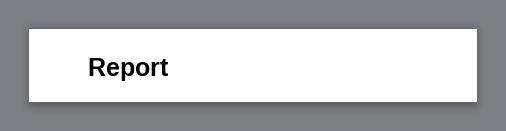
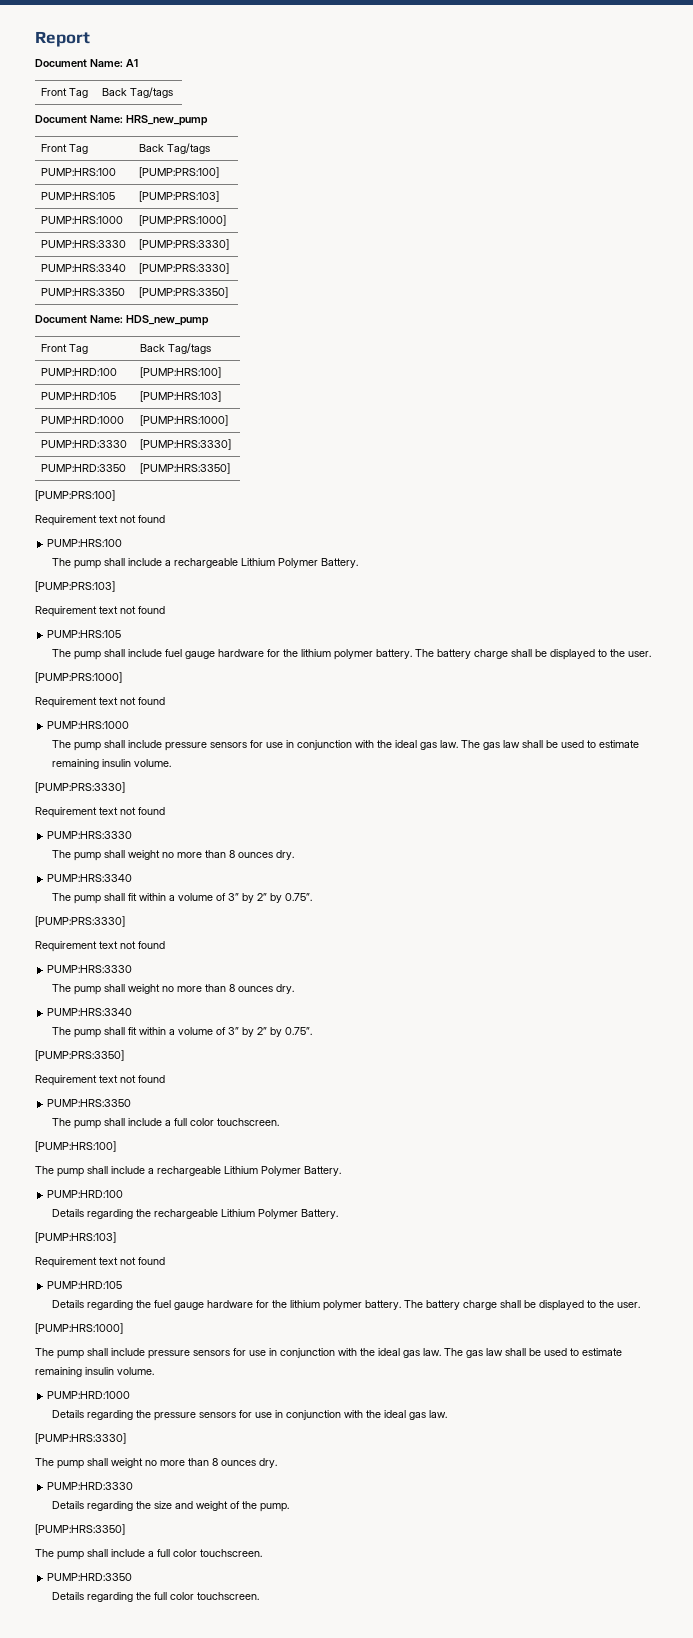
(169, 69) none -> [35,59,138,67] [41,88,89,98] [102,87,174,98] [35,115,208,126] [41,144,89,154] [139,143,211,154] [41,168,117,176] [139,167,220,178] [41,192,116,200] [139,191,220,202] [41,216,124,224] [139,215,227,226] [41,240,127,248] [139,239,230,250] [41,264,127,272] [139,263,230,274] [41,288,126,296] [139,287,229,298] [35,315,209,326] [41,344,89,354] [140,343,212,354] [41,368,118,376] [140,367,222,378] [41,392,117,400] [140,391,222,402] [41,416,125,424] [140,415,229,426] [41,440,128,448] [140,439,232,450] [41,464,127,472] [140,463,231,474] [35,490,115,501] [35,515,165,526] [47,539,123,547] [52,558,359,569] [35,581,115,592] [35,606,165,617] [47,630,122,638] [52,649,652,660] [35,672,122,683] [35,697,165,708] [47,721,130,729] [52,740,640,751] [52,759,172,769] [35,782,125,793] [35,807,165,818] [47,831,133,839] [52,850,295,861] [47,874,133,882] [52,893,313,904] [35,916,125,927] [35,941,165,952] [47,965,133,973] [52,984,295,995] [47,1008,133,1016] [52,1027,313,1038] [35,1050,124,1061] [35,1075,165,1086] [47,1099,132,1107] [52,1118,280,1129] [35,1141,116,1152] [35,1166,341,1177] [47,1190,124,1198] [52,1209,339,1219] [35,1232,116,1243] [35,1257,165,1268] [47,1281,123,1289] [52,1300,641,1311] [35,1323,123,1334] [35,1348,622,1359] [35,1367,154,1377] [47,1391,131,1399] [52,1410,448,1421] [35,1433,126,1444] [35,1458,277,1469] [47,1482,134,1490] [52,1501,290,1512] [35,1524,125,1535] [35,1549,262,1560] [47,1573,133,1581] [52,1592,260,1602] // Document Name: A1 // Front Tag | Back Tag/tags // Document Name: HRS_new_pump // Front Tag | Back Tag/tags // PUMP:HRS:100 | [PUMP:PRS:100] // PUMP:HRS:105 | [PUMP:PRS:103] // PUMP:HRS:1000 | [PUMP:PRS:1000] // PUMP:HRS:3330 | [PUMP:PRS:3330] // PUMP:HRS:3340 | [PUMP:PRS:3330] // PUMP:HRS:3350 | [PUMP:PRS:3350] // Document Name: HDS_new_pump // Front Tag | Back Tag/tags // PUMP:HRD:100 | [PUMP:HRS:100] // PUMP:HRD:105 | [PUMP:HRS:103] // PUMP:HRD:1000 | [PUMP:HRS:1000] // PUMP:HRD:3330 | [PUMP:HRS:3330] // PUMP:HRD:3350 | [PUMP:HRS:3350] // [PUMP:PRS:100] // Requirement text not found // PUMP:HRS:100 // The pump shall include a rechargeable Lithium Polymer Battery. // [PUMP:PRS:103] // Requirement text not found // PUMP:HRS:105 // The pump shall include fuel gauge hardware for the lithium polymer battery. The battery charge shall be displayed to the user. // [PUMP:PRS:1000] // Requirement text not found // PUMP:HRS:1000 // The pump shall include pressure sensors for use in conjunction with the ideal gas law. The gas law shall be used to estimate remaining insulin volume. // [PUMP:PRS:3330] // Requirement text not found // PUMP:HRS:3330 // The pump shall weight no more than 8 ounces dry. // PUMP:HRS:3340 // The pump shall fit within a volume of 3” by 2” by 0.75”. // [PUMP:PRS:3330] // Requirement text not found // PUMP:HRS:3330 // The pump shall weight no more than 8 ounces dry. // PUMP:HRS:3340 // The pump shall fit within a volume of 3” by 2” by 0.75”. // [PUMP:PRS:3350] // Requirement text not found // PUMP:HRS:3350 // The pump shall include a full color touchscreen. // [PUMP:HRS:100] // The pump shall include a rechargeable Lithium Polymer Battery. // PUMP:HRD:100 // Details regarding the rechargeable Lithium Polymer Battery. // [PUMP:HRS:103] // Requirement text not found // PUMP:HRD:105 // Details regarding the fuel gauge hardware for the lithium polymer battery. The battery charge shall be displayed to the user. // [PUMP:HRS:1000] // The pump shall include pressure sensors for use in conjunction with the ideal gas law. The gas law shall be used to estimate remaining insulin volume. // PUMP:HRD:1000 // Details regarding the pressure sensors for use in conjunction with the ideal gas law. // [PUMP:HRS:3330] // The pump shall weight no more than 8 ounces dry. // PUMP:HRD:3330 // Details regarding the size and weight of the pump. // [PUMP:HRS:3350] // The pump shall include a full color touchscreen. // PUMP:HRD:3350 // Details regarding the full color touchscreen.

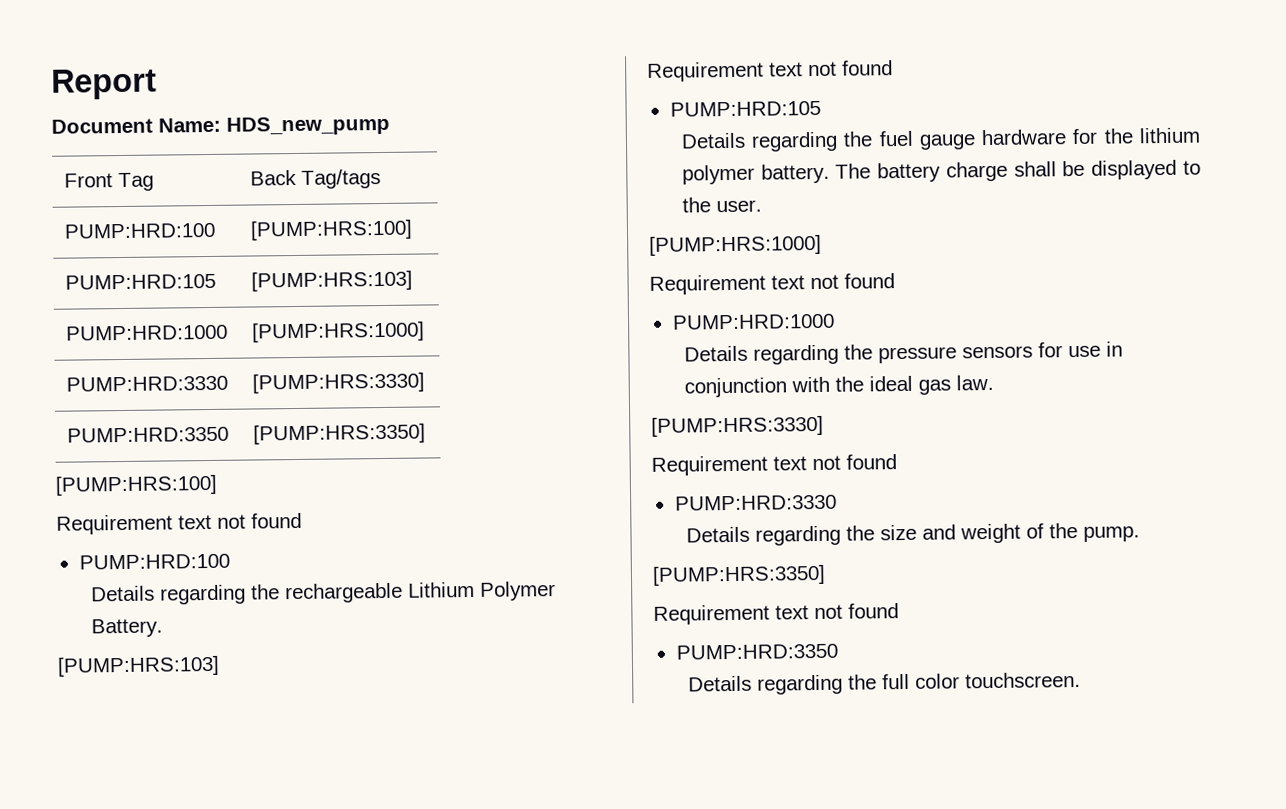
[35,59,138,67] [41,88,89,98] [102,87,174,98] [35,115,208,126] [41,144,89,154] [139,143,211,154] [41,168,117,176] [139,167,220,178] [41,192,116,200] [139,191,220,202] [41,216,124,224] [139,215,227,226] [41,240,127,248] [139,239,230,250] [41,264,127,272] [139,263,230,274] [41,288,126,296] [139,287,229,298] // Document Name: A1 // Front Tag | Back Tag/tags // Document Name: HRS_new_pump // Front Tag | Back Tag/tags // PUMP:HRS:100 | [PUMP:PRS:100] // PUMP:HRS:105 | [PUMP:PRS:103] // PUMP:HRS:1000 | [PUMP:PRS:1000] // PUMP:HRS:3330 | [PUMP:PRS:3330] // PUMP:HRS:3340 | [PUMP:PRS:3330] // PUMP:HRS:3350 | [PUMP:PRS:3350] -> (157, 84) none
[35,490,115,501] [35,515,165,526] [47,539,123,547] [52,558,359,569] [35,581,115,592] [35,606,165,617] [47,630,122,638] [52,649,652,660] [35,672,122,683] [35,697,165,708] [47,721,130,729] [52,740,640,751] [52,759,172,769] [35,782,125,793] [35,807,165,818] [47,831,133,839] [52,850,295,861] [47,874,133,882] [52,893,313,904] [35,916,125,927] [35,941,165,952] [47,965,133,973] [52,984,295,995] [47,1008,133,1016] [52,1027,313,1038] [35,1050,124,1061] [35,1075,165,1086] [47,1099,132,1107] [52,1118,280,1129] [35,1141,116,1152] [35,1166,341,1177] [PUMP:PRS:100] // Requirement text not found // PUMP:HRS:100 // The pump shall include a rechargeable Lithium Polymer Battery. // [PUMP:PRS:103] // Requirement text not found // PUMP:HRS:105 // The pump shall include fuel gauge hardware for the lithium polymer battery. The battery charge shall be displayed to the user. // [PUMP:PRS:1000] // Requirement text not found // PUMP:HRS:1000 // The pump shall include pressure sensors for use in conjunction with the ideal gas law. The gas law shall be used to estimate remaining insulin volume. // [PUMP:PRS:3330] // Requirement text not found // PUMP:HRS:3330 // The pump shall weight no more than 8 ounces dry. // PUMP:HRS:3340 // The pump shall fit within a volume of 3” by 2” by 0.75”. // [PUMP:PRS:3330] // Requirement text not found // PUMP:HRS:3330 // The pump shall weight no more than 8 ounces dry. // PUMP:HRS:3340 // The pump shall fit within a volume of 3” by 2” by 0.75”. // [PUMP:PRS:3350] // Requirement text not found // PUMP:HRS:3350 // The pump shall include a full color touchscreen. // [PUMP:HRS:100] // The pump shall include a rechargeable Lithium Polymer Battery. -> [55,474,218,496] [56,512,302,535] [PUMP:HRS:100] // Requirement text not found
[35,1348,622,1359] [35,1367,154,1377] The pump shall include pressure sensors for use in conjunction with the ideal gas law. The gas law shall be used to estimate remaining insulin volume. -> [649,273,895,295] Requirement text not found
[35,1458,277,1469] The pump shall weight no more than 8 ounces dry. -> [651,454,897,476] Requirement text not found
[35,1549,262,1560] The pump shall include a full color touchscreen. -> [653,603,899,625] Requirement text not found

